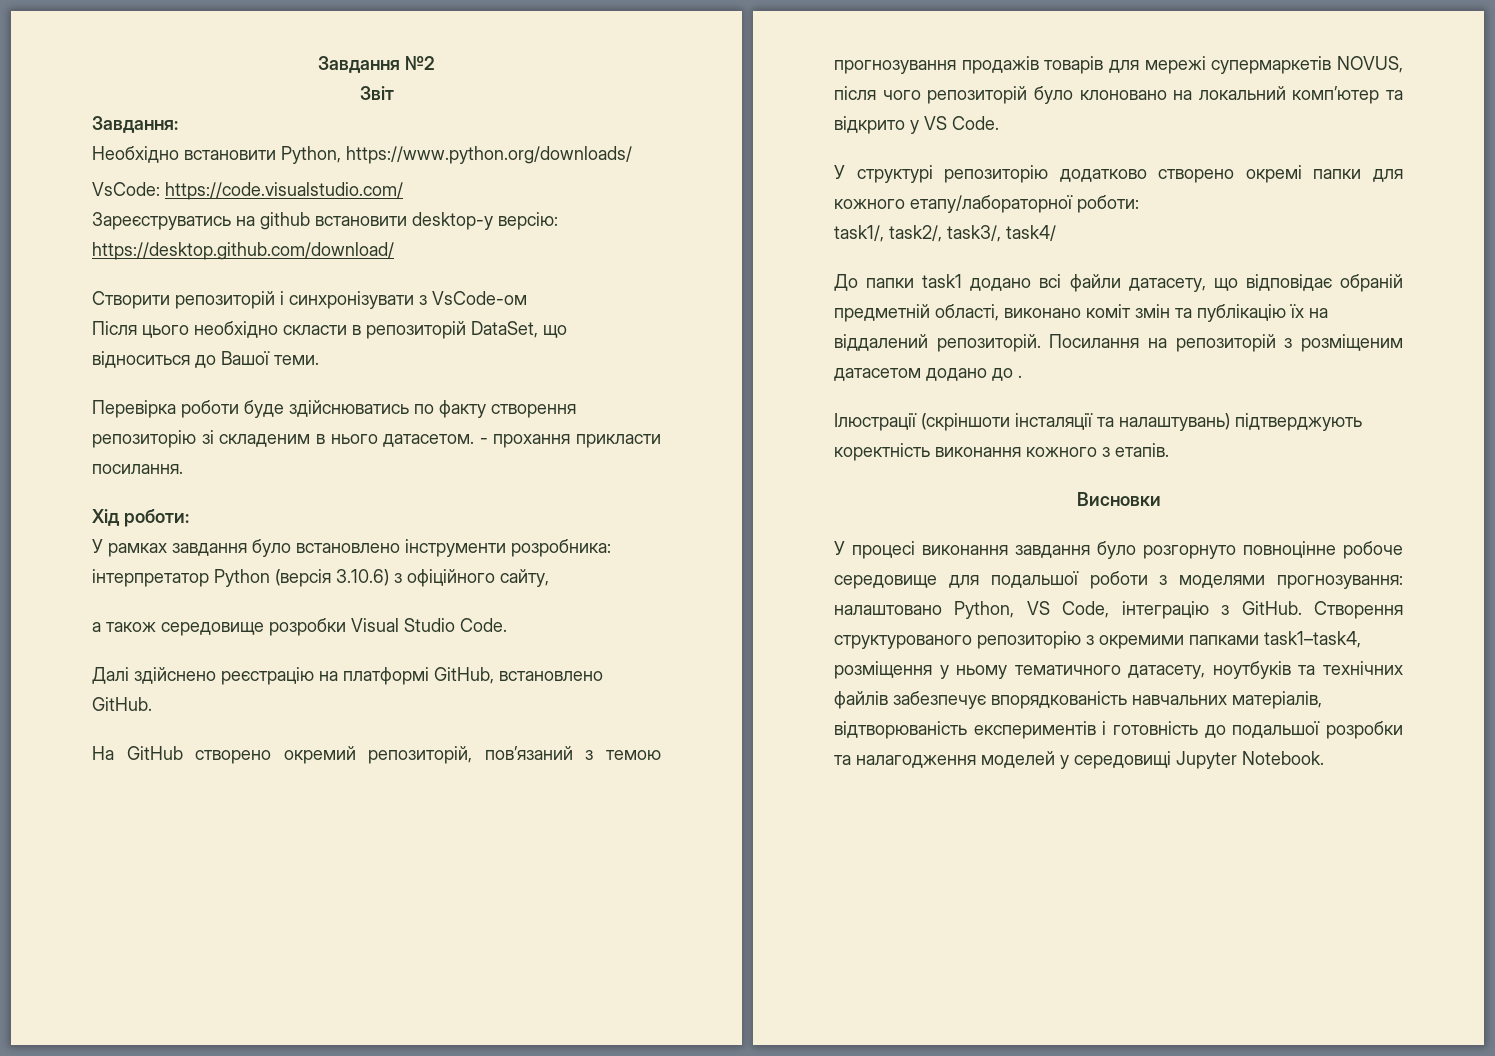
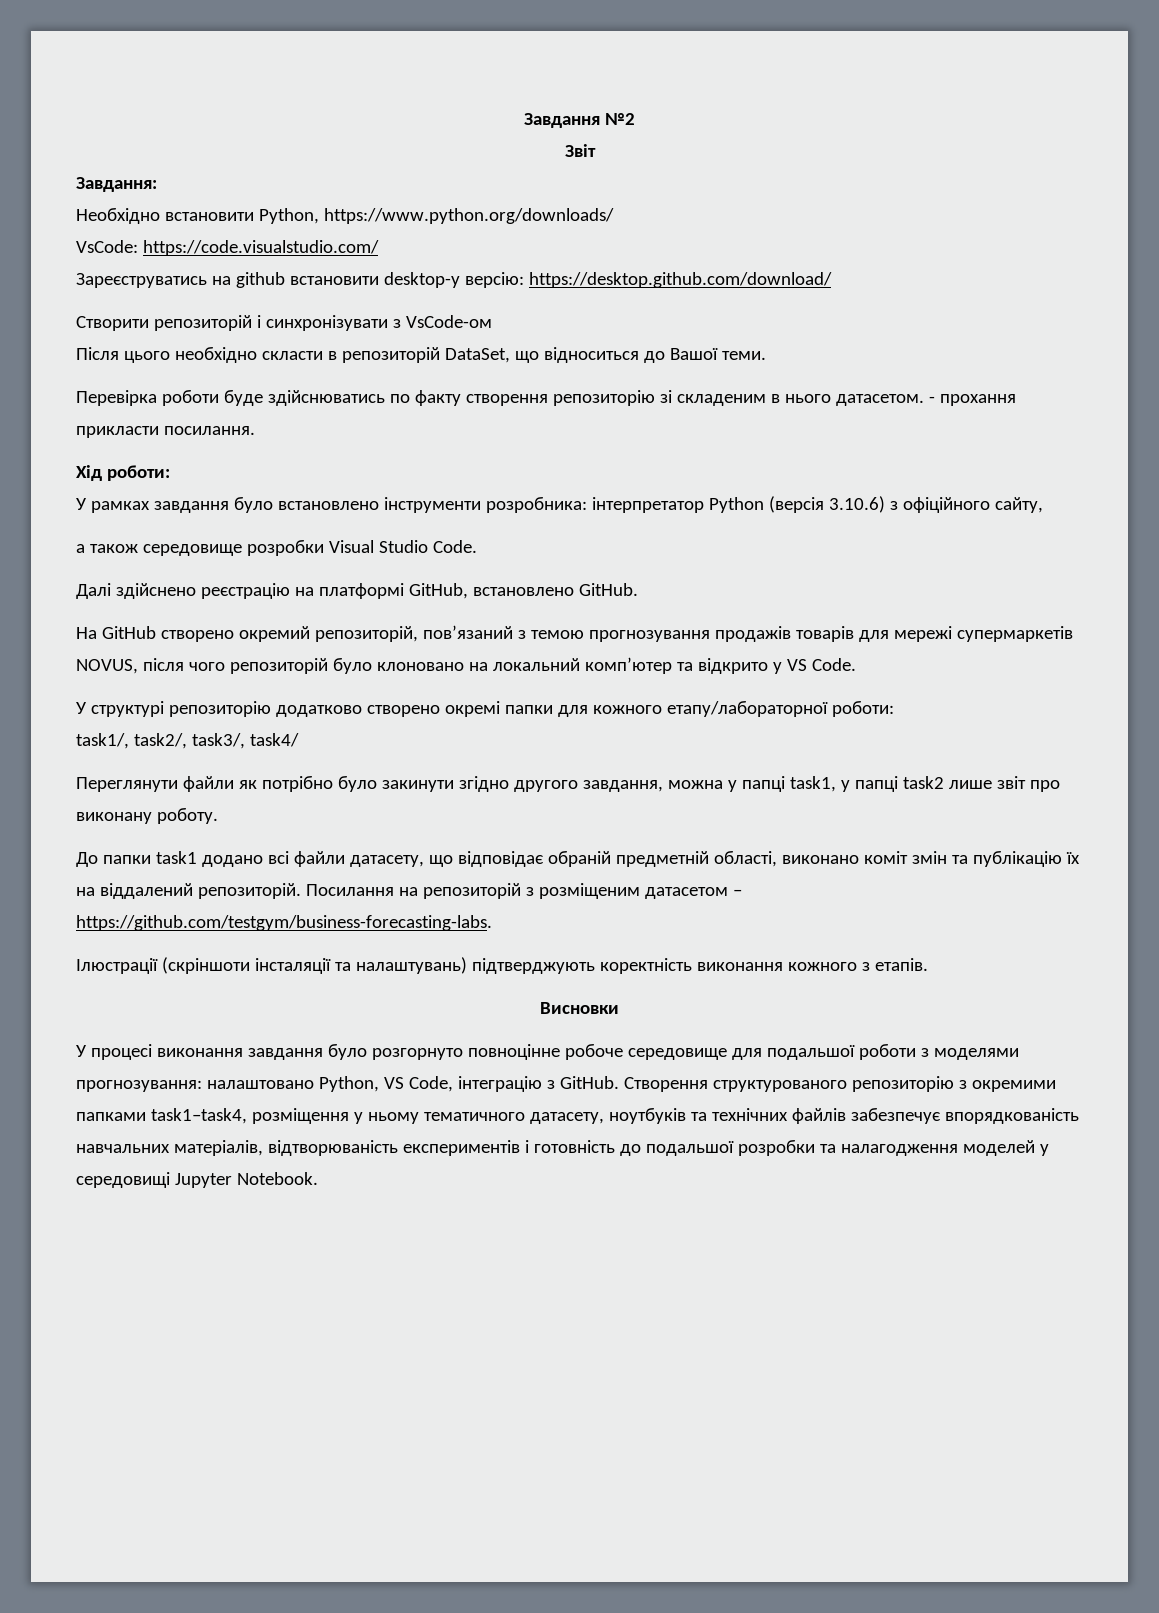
(1056, 233) none -> [76,776,1060,792] [76,808,218,824] // Переглянути файли як потрібно було закинути згідно другого завдання, можна у папці task1, у папці task2 лише звіт про виконану роботу.
[926,368,1022,381] додано до . -> [732,889,742,896] [76,915,492,931] – https://github.com/testgym/business-forecasting-labs.

